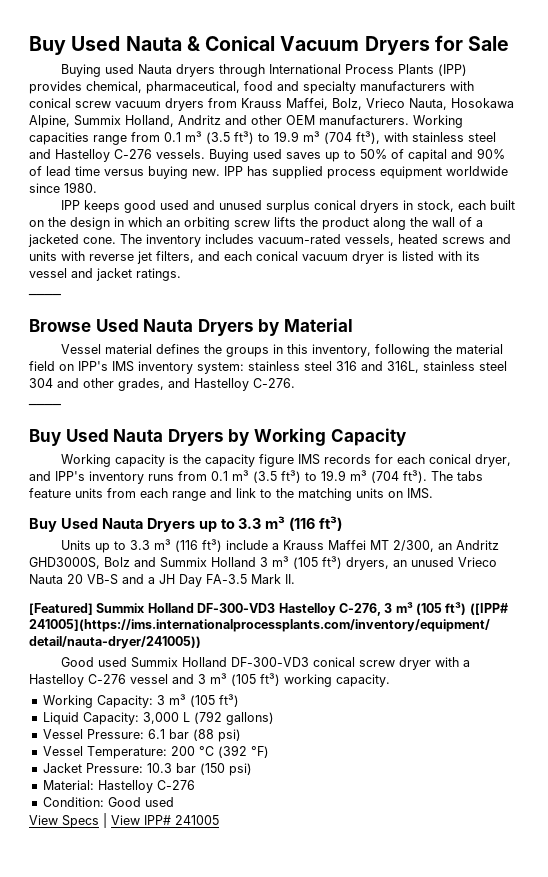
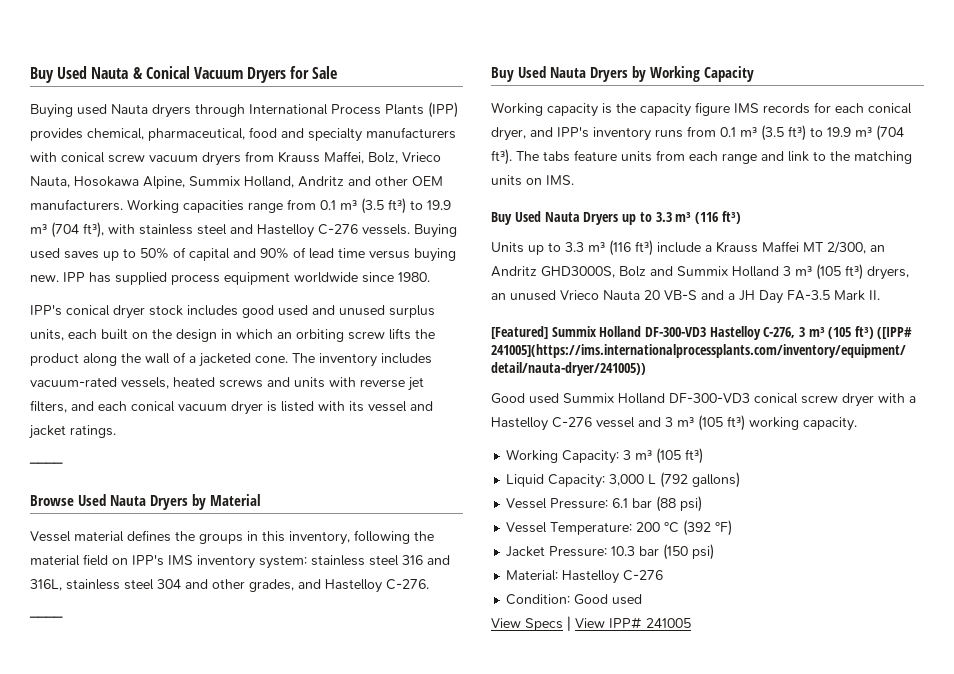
[61,200,121,213] IPP keeps -> [30,305,238,319] IPP's conical dryer stock includes
[314,200,455,213] conical dryers in stock, -> [30,329,64,341] units,

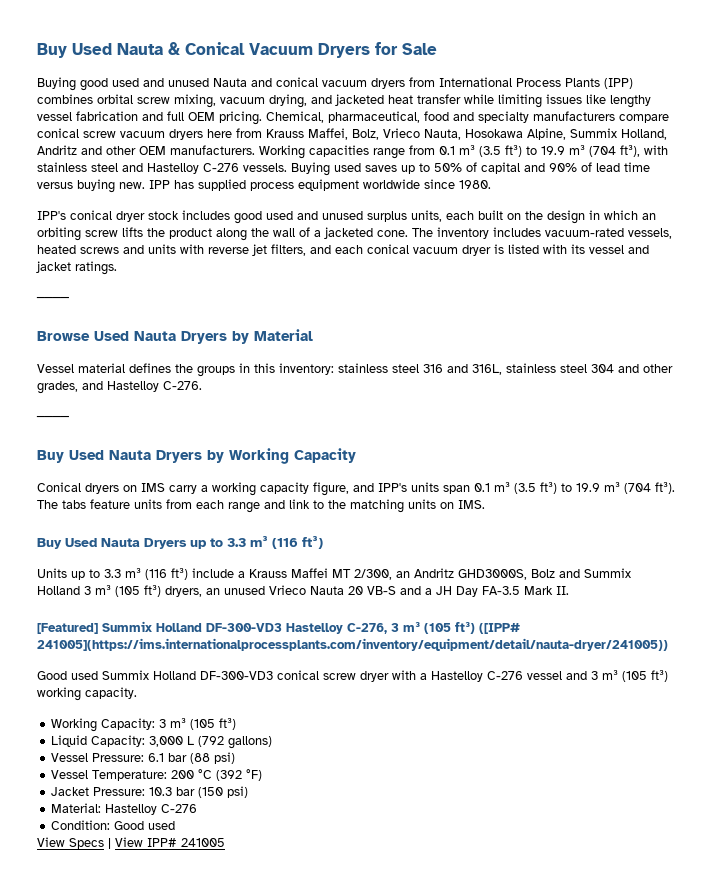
[77,102,458,118] [30,128,144,141] used Nauta dryers through International Process Plants (IPP) provides chemical, -> [80,77,633,91] [37,94,651,108] [37,111,324,125] good used and unused Nauta and conical vacuum dryers from International Process Plants (IPP) combines orbital screw mixing, vacuum drying, and jacketed heat transfer while limiting issues like lengthy vessel fabrication and full OEM pricing. Chemical,
[30,152,57,162] with -> [619,114,669,123] compare
(241, 159) none -> [207,129,232,138] here
[289,530,434,545] [30,554,307,569] inventory, following the material field on IPP's IMS inventory system: -> [279,363,334,375] inventory:
[491,102,912,117] [491,126,716,141] Working capacity is the capacity figure IMS records for each conical dryer, and IPP's inventory runs from -> [37,482,470,496] Conical dryers on IMS carry a working capacity figure, and IPP's units span

